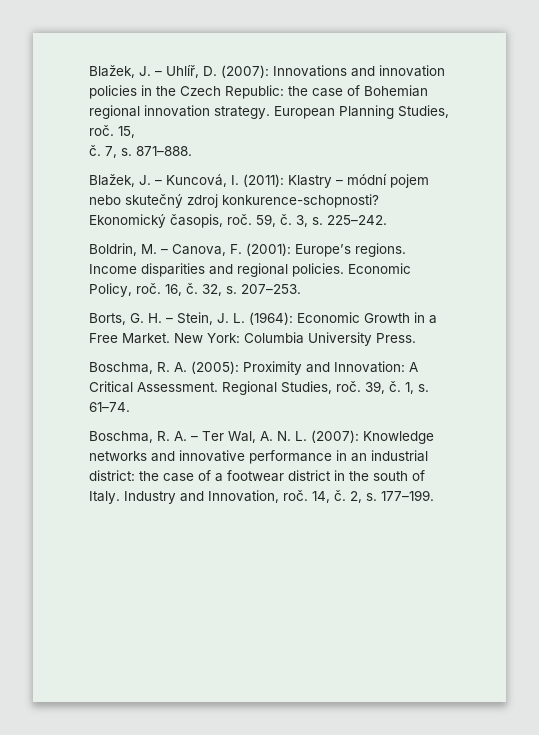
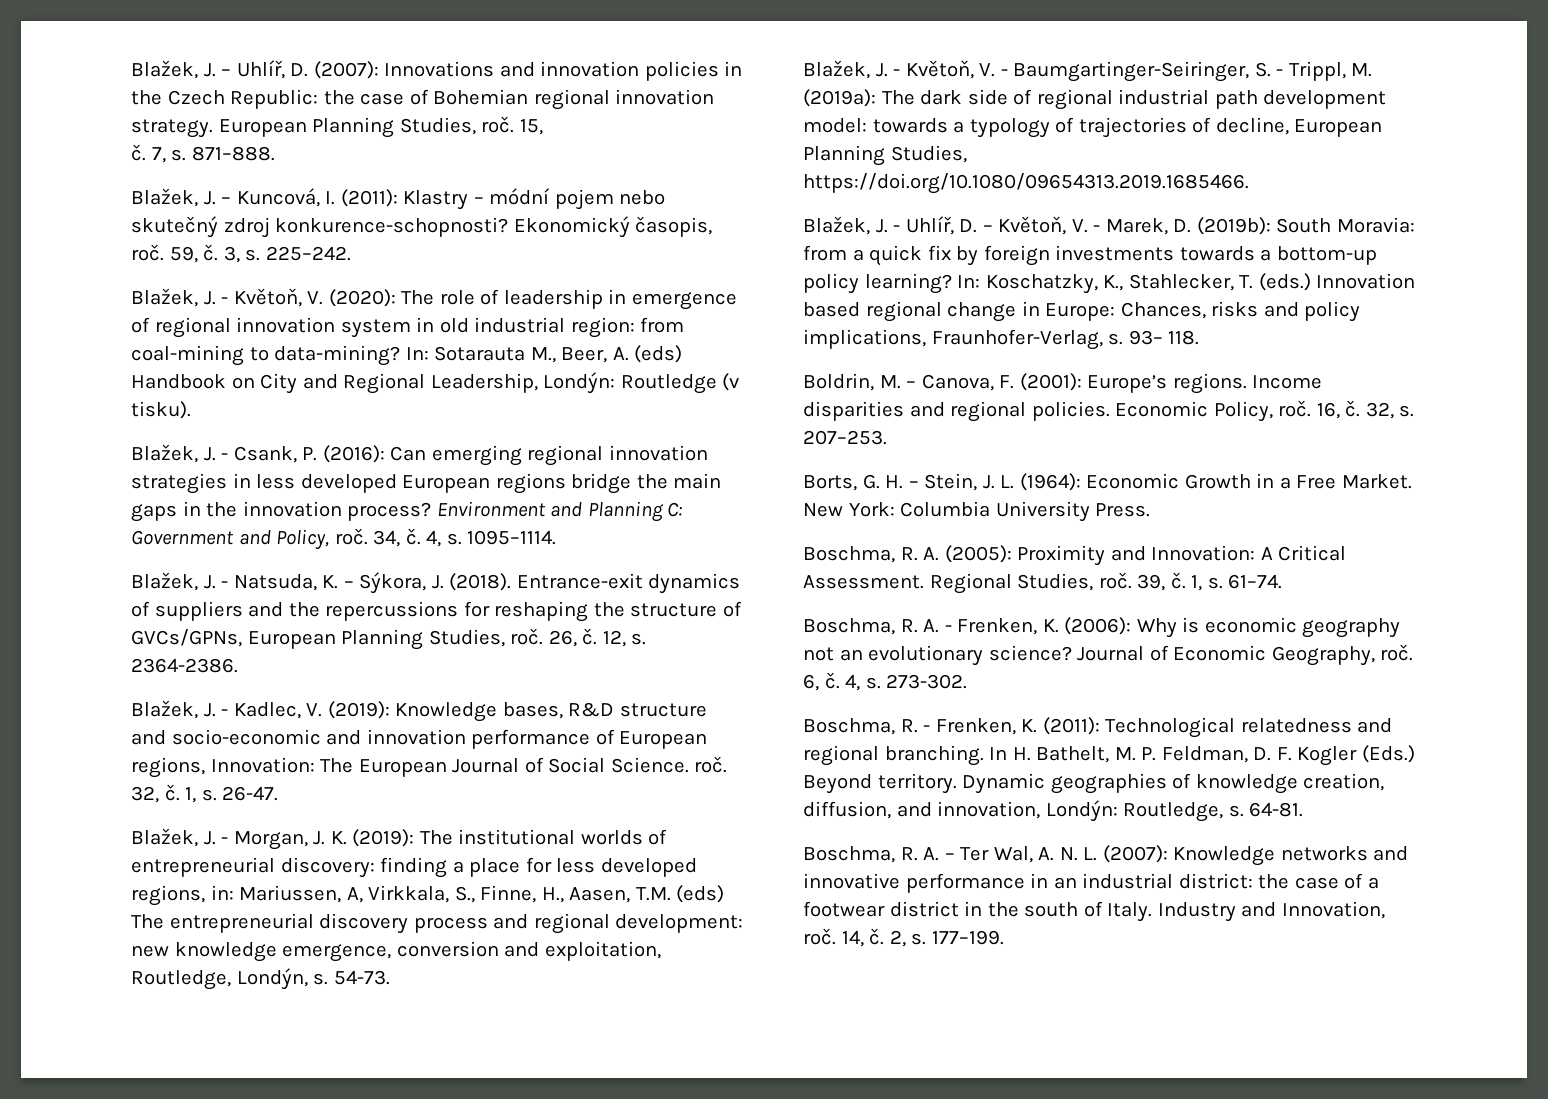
(387, 220) none -> [131,288,737,310] [131,317,685,338] [131,345,683,366] [131,372,740,394] [131,401,191,419] [131,444,708,466] [131,473,722,494] [131,501,683,522] [131,528,557,550] [131,572,741,594] [131,601,742,622] [131,628,647,650] [131,658,238,673] [131,700,707,722] [131,729,708,749] [131,756,728,778] [131,784,279,803] [131,828,668,850] [131,857,697,878] [131,885,725,906] [131,913,744,934] [131,941,661,962] [131,968,390,990] [803,60,1373,82] [803,89,1387,110] [803,117,1383,138] [803,145,967,166] [803,173,1249,194] [803,216,1415,235] [803,245,1377,266] [803,273,1416,294] [803,301,1361,322] [803,329,1200,350] // Blažek, J. - Květoň, V. (2020): The role of leadership in emergence of regional innovation system in old industrial region: from coal-mining to data-mining? In: Sotarauta M., Beer, A. (eds) Handbook on City and Regional Leadership, Londýn: Routledge (v tisku). // Blažek, J. - Csank, P. (2016): Can emerging regional innovation strategies in less developed European regions bridge the main gaps in the innovation process? Environment and Planning C: Government and Policy, roč. 34, č. 4, s. 1095–1114. // Blažek, J. - Natsuda, K. – Sýkora, J. (2018). Entrance-exit dynamics of suppliers and the repercussions for reshaping the structure of GVCs/GPNs, European Planning Studies, roč. 26, č. 12, s. 2364-2386. // Blažek, J. - Kadlec, V. (2019): Knowledge bases, R&D structure and socio-economic and innovation performance of European regions, Innovation: The European Journal of Social Science. roč. 32, č. 1, s. 26-47. // Blažek, J. - Morgan, J. K. (2019): The institutional worlds of entrepreneurial discovery: finding a place for less developed regions, in: Mariussen, A, Virkkala, S., Finne, H., Aasen, T.M. (eds) The entrepreneurial discovery process and regional development: new knowledge emergence, conversion and exploitation, Routledge, Londýn, s. 54-73. // Blažek, J. - Květoň, V. - Baumgartinger-Seiringer, S. - Trippl, M. (2019a): The dark side of regional industrial path development model: towards a typology of trajectories of decline, European Planning Studies, https://doi.org/10.1080/09654313.2019.1685466. // Blažek, J. - Uhlíř, D. – Květoň, V. - Marek, D. (2019b): South Moravia: from a quick fix by foreign investments towards a bottom-up policy learning? In: Koschatzky, K., Stahlecker, T. (eds.) Innovation based regional change in Europe: Chances, risks and policy implications, Fraunhofer-Verlag, s. 93– 118.
(130, 407) none -> [803,617,1401,638] [803,644,1414,666] [803,672,968,691] [803,717,1393,738] [803,745,1415,766] [803,773,1385,794] [803,800,1304,822] // Boschma, R. A. - Frenken, K. (2006): Why is economic geography not an evolutionary science? Journal of Economic Geography, roč. 6, č. 4, s. 273-302. // Boschma, R. - Frenken, K. (2011): Technological relatedness and regional branching. In H. Bathelt, M. P. Feldman, D. F. Kogler (Eds.) Beyond territory. Dynamic geographies of knowledge creation, diffusion, and innovation, Londýn: Routledge, s. 64-81.

